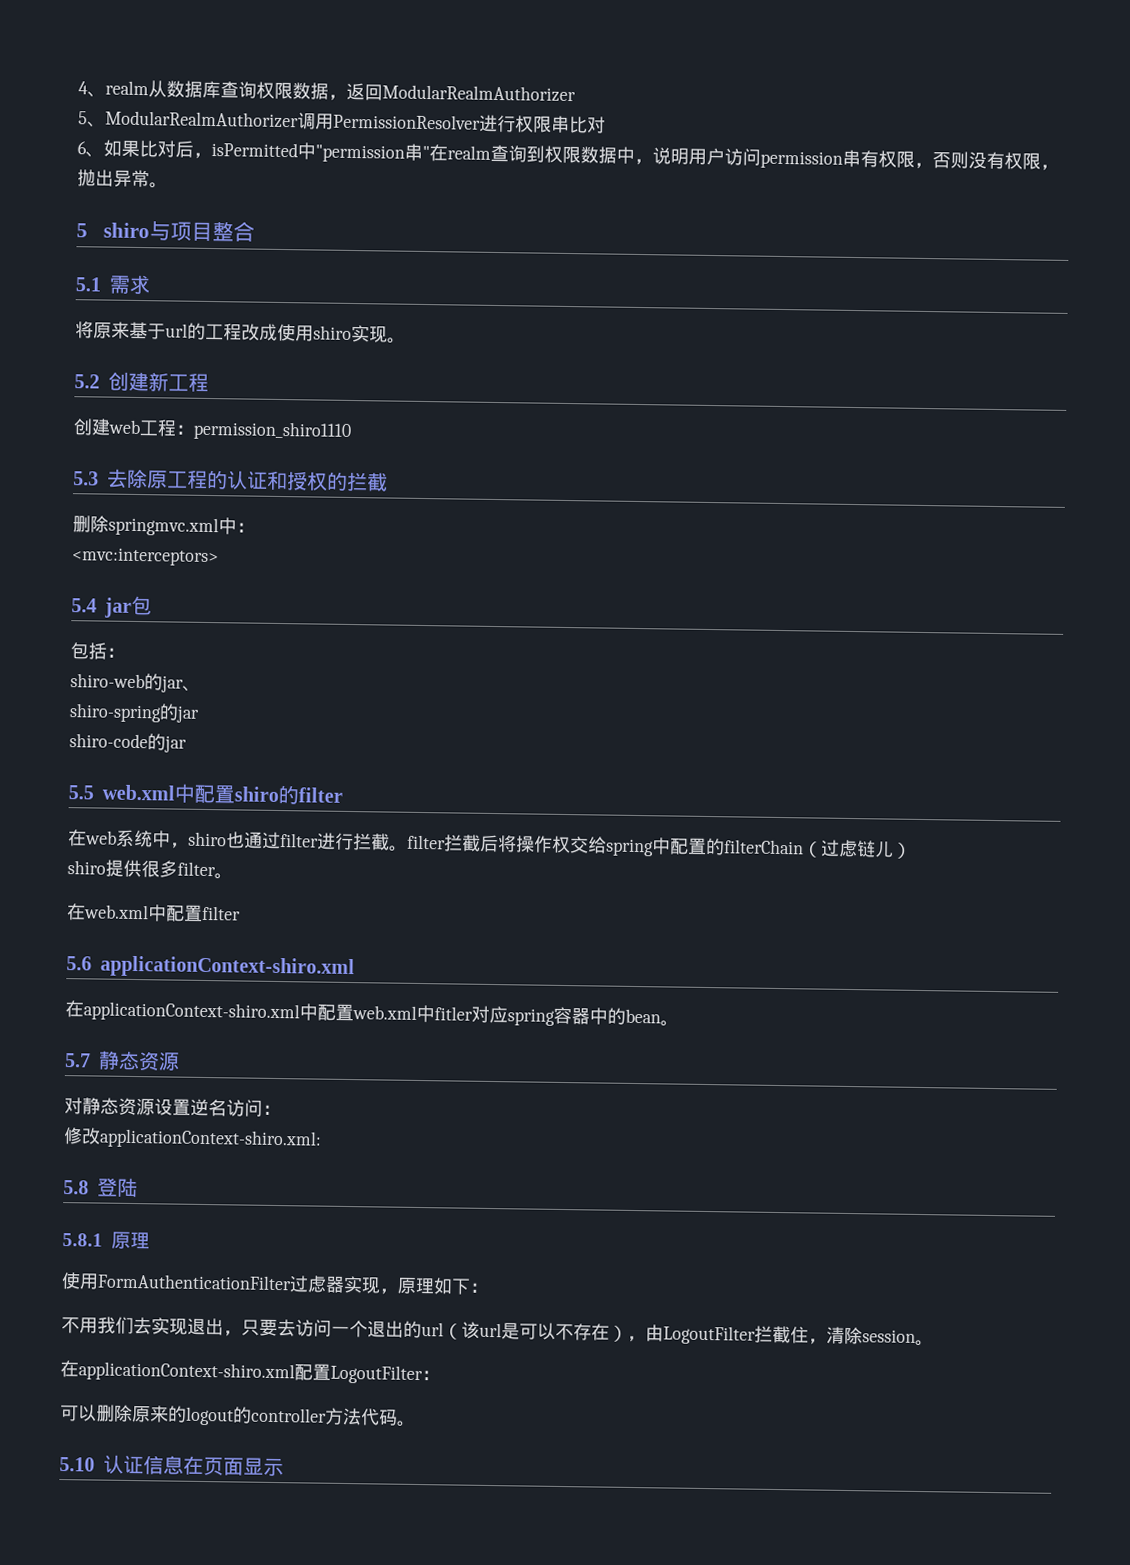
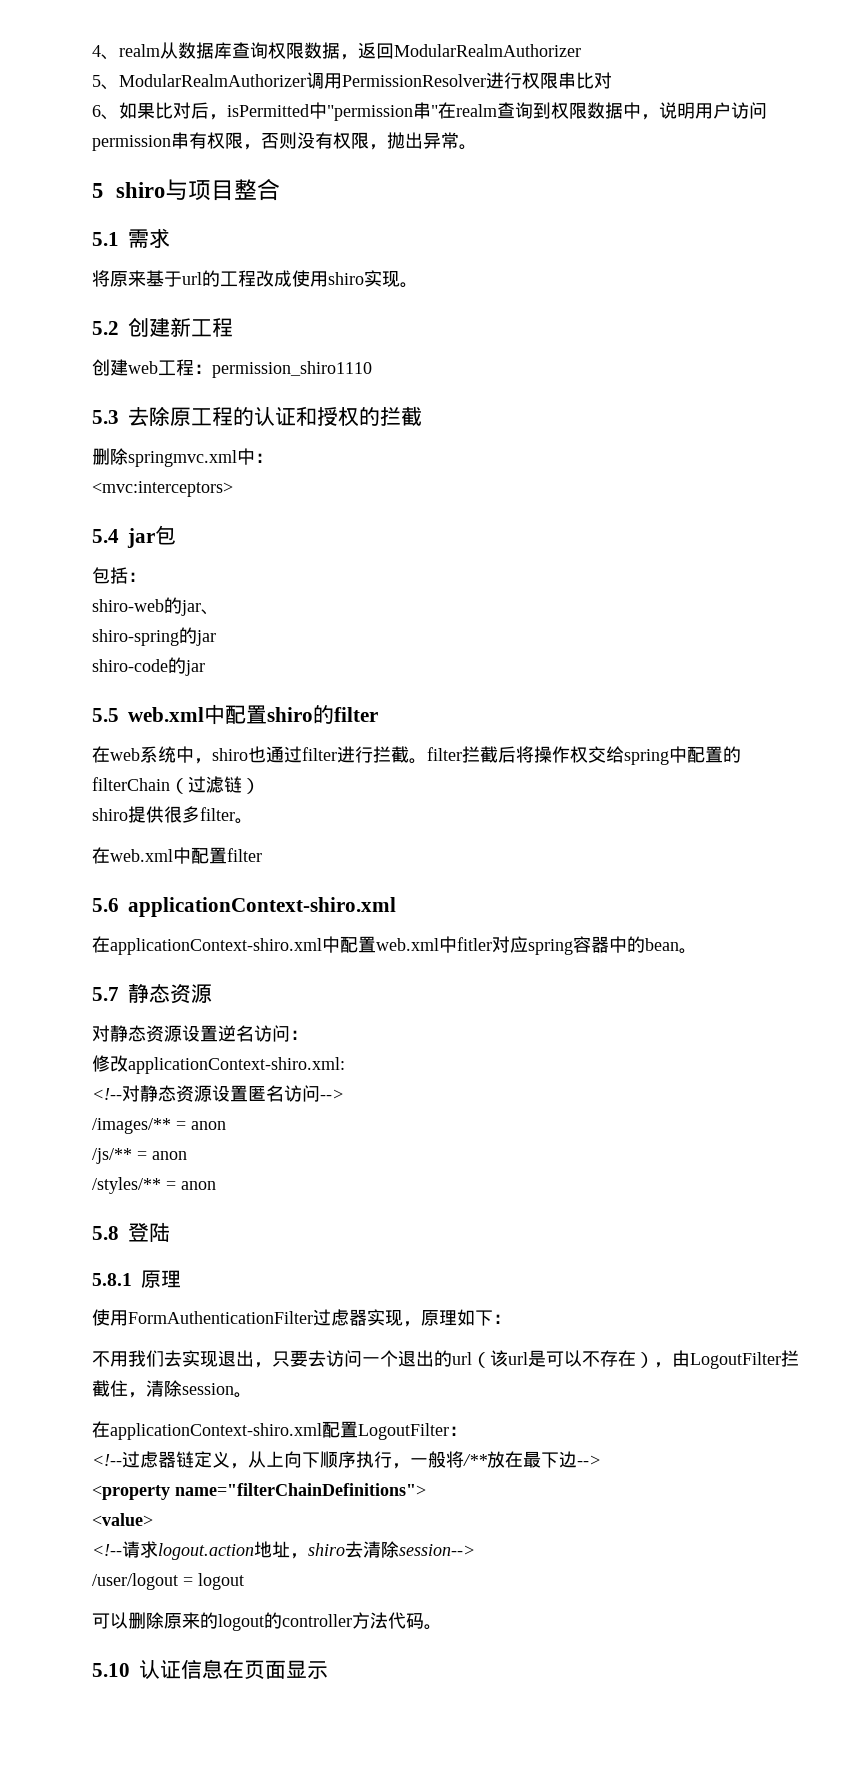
[838,839,894,858] 虑链儿 -> [206,776,242,793] 滤链
(322, 1139) none -> [92,1085,344,1102] [92,1118,226,1134] [92,1148,187,1164] [92,1177,216,1194] // <!--对静态资源设置匿名访问--> // /images/** = anon // /js/** = anon // /styles/** = anon
(440, 1375) none -> [92,1451,601,1469] [92,1483,426,1500] [92,1513,153,1526] [92,1541,475,1560] [92,1573,244,1590] // <!--过虑器链定义，从上向下顺序执行，一般将/**放在最下边--> // <property name="filterChainDefinitions"> // <value> // <!--请求logout.action地址，shiro去清除session--> // /user/logout = logout

